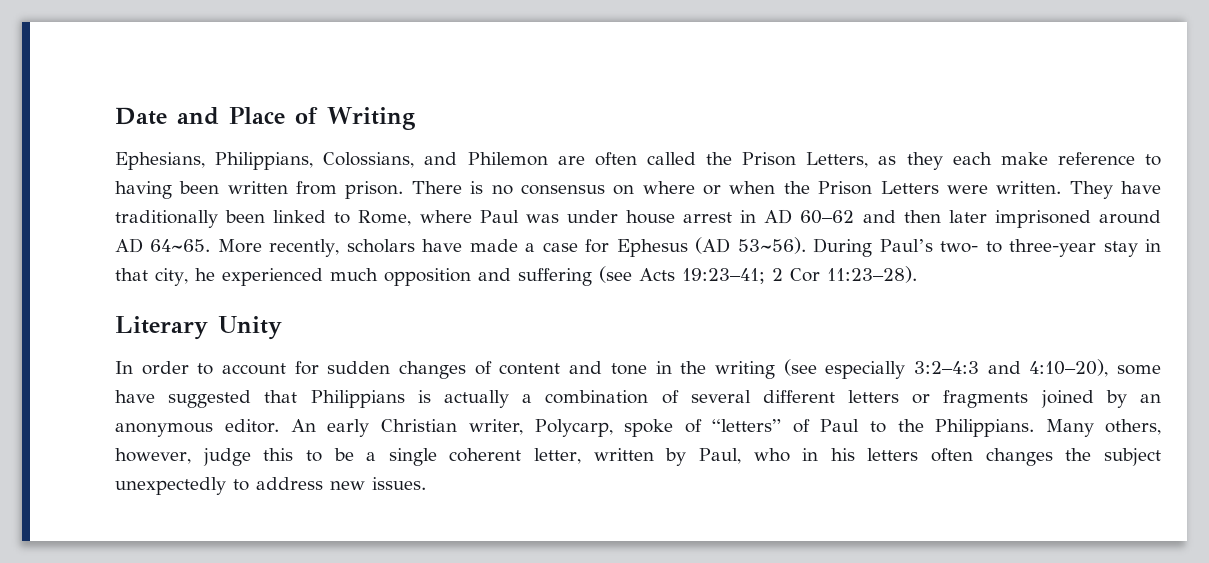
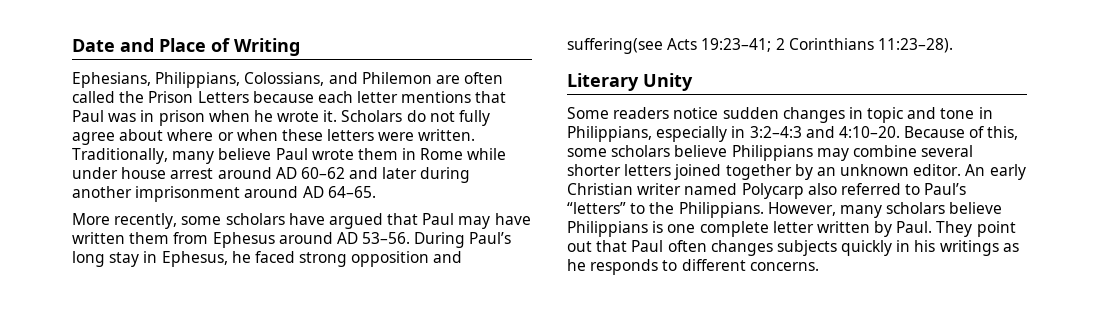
[806,152,1161,170] [115,181,1161,199] [115,210,559,228] Letters, as they each make reference to having been written from prison. There is no consensus on where or when the Prison Letters were written. They have traditionally been linked to Rome, where Paul was -> [197,91,507,103] [72,110,491,126] [72,129,476,145] [72,148,507,164] Letters because each letter mentions that Paul was in prison when he wrote it. Scholars do not fully agree about where or when these letters were written. Traditionally, many believe Paul wrote them in Rome while
[740,210,757,223] in -> [217,167,272,179] around
[903,210,1161,228] [115,238,211,253] then later imprisoned around AD 64~65. -> [382,167,471,183] [72,186,376,202] later during another imprisonment around AD 64–65. //
(340, 248) none -> [181,216,222,225] some
[469,237,1162,257] [115,266,632,286] made a case for Ephesus (AD 53~56). During Paul’s two- to three-year stay in that city, he experienced much opposition and suffering (see -> [328,213,531,229] [72,232,512,248] [72,251,463,267] [567,38,663,54] argued that Paul may have written them from Ephesus around AD 53–56. During Paul’s long stay in Ephesus, he faced strong opposition and suffering(see
[789,268,820,282] Cor -> [788,38,874,50] Corinthians
[115,359,1162,379] [115,390,1094,408] In order to account for sudden changes of content and tone in the writing (see especially 3:2–4:3 and 4:10–20), some have suggested that Philippians is actually a combination of several different letters or fragments joined -> [567,107,993,123] [567,126,1019,142] [567,145,974,161] [567,164,792,180] Some readers notice sudden changes in topic and tone in Philippians, especially in 3:2–4:3 and 4:10–20. Because of this, some scholars believe Philippians may combine several shorter letters joined together
[115,423,213,437] anonymous -> [840,164,910,176] unknown
[468,419,1161,437] [115,448,1161,466] [115,477,426,495] writer, Polycarp, spoke of “letters” of Paul to the Philippians. Many others, however, judge this to be a single coherent letter, written by Paul, who in his letters often changes the subject unexpectedly to address new issues. -> [637,183,967,199] [567,202,1003,218] [567,221,1016,237] [567,240,1019,256] [567,259,819,275] writer named Polycarp also referred to Paul’s “letters” to the Philippians. However, many scholars believe Philippians is one complete letter written by Paul. They point out that Paul often changes subjects quickly in his writings as he responds to different concerns.

